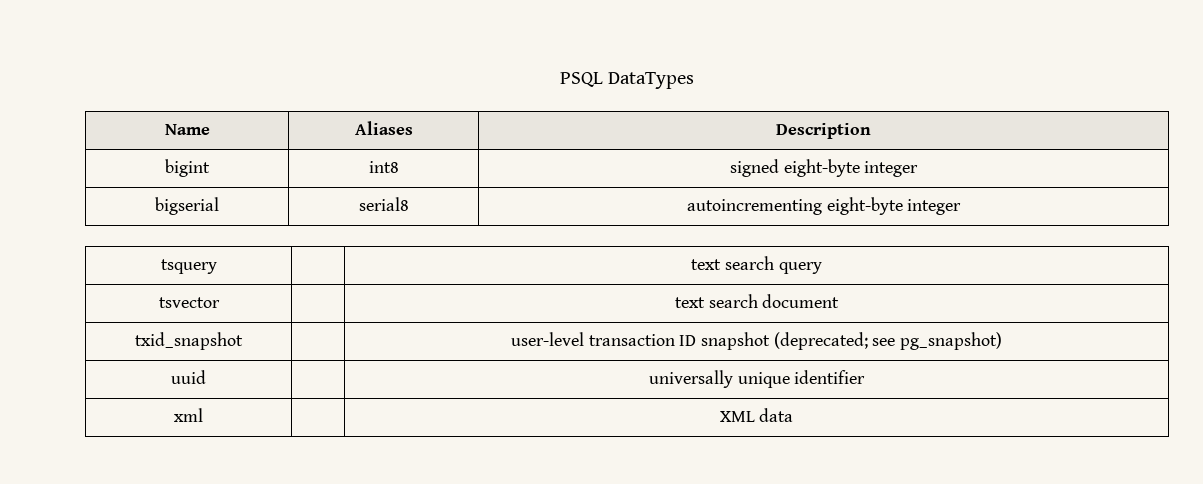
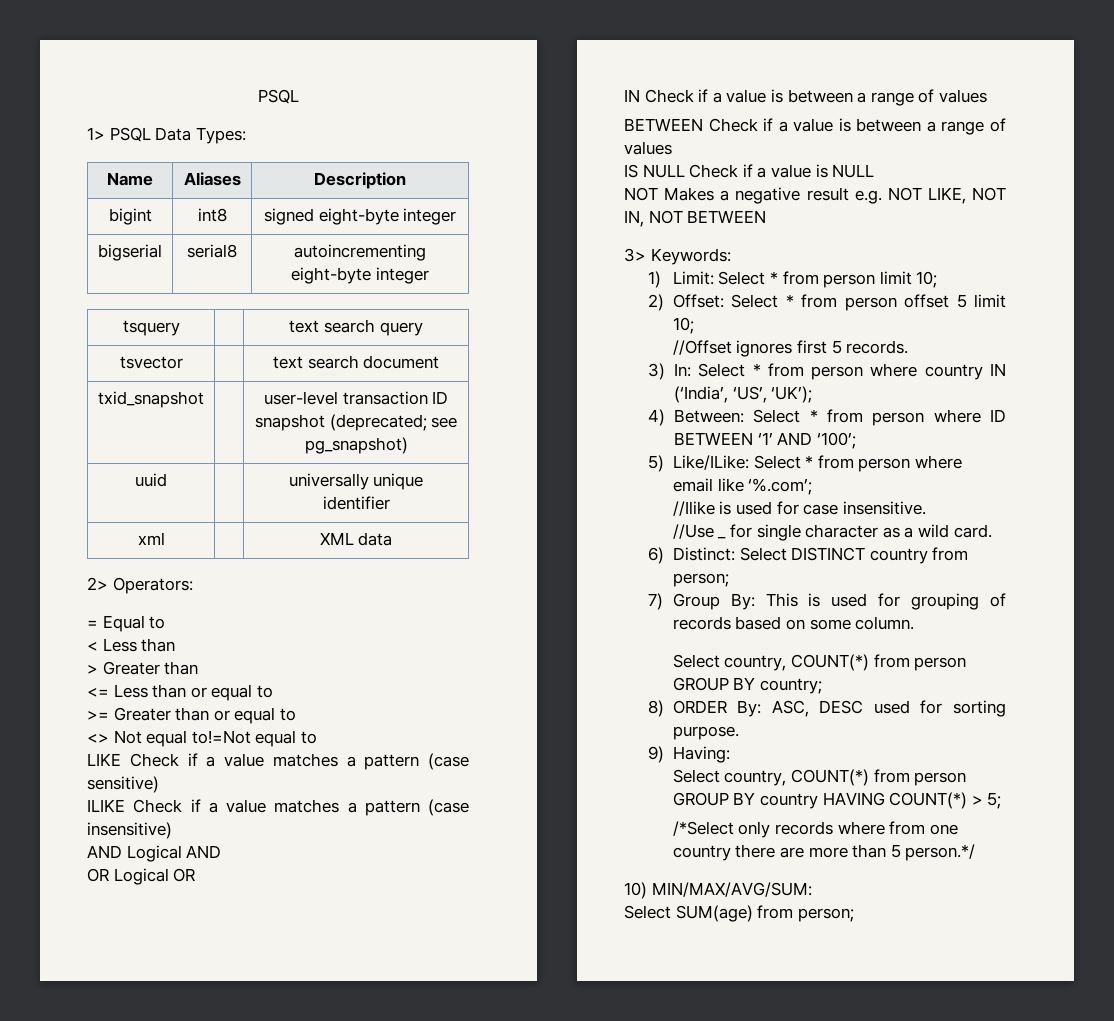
[559,72,695,89] PSQL DataTypes -> [257,89,299,104] [87,127,246,144] PSQL // 1> PSQL Data Types:
(794, 415) none -> [87,577,193,594] [87,615,166,632] [87,638,176,652] [87,661,199,675] [87,684,273,701] [87,707,296,724] [87,730,317,747] [87,753,469,770] [87,776,159,793] [87,799,469,816] [87,822,172,839] [87,845,222,862] [87,868,196,885] [624,89,987,106] [624,118,1006,135] [624,141,672,155] [624,164,875,178] [624,187,1006,204] [624,210,767,227] [624,248,731,265] [648,271,938,288] [648,294,1006,311] [672,317,694,334] [672,340,909,357] [648,363,1006,380] [673,386,813,403] [648,409,1006,426] [673,432,856,449] [648,455,962,472] [672,478,813,495] [672,501,926,516] [672,524,992,541] [648,547,969,564] [672,573,729,587] [648,593,1006,610] [672,616,915,630] [672,654,967,671] [672,677,823,694] [648,700,1006,717] [672,726,739,740] [648,746,730,763] [672,769,967,786] [672,792,1002,809] [672,821,958,838] [672,844,976,861] [624,882,812,899] [624,905,854,922] // 2> Operators: // = Equal to // < Less than // > Greater than // <= Less than or equal to // >= Greater than or equal to // <> Not equal to!=Not equal to // LIKE Check if a value matches a pattern (case sensitive) // ILIKE Check if a value matches a pattern (case insensitive) // AND Logical AND // OR Logical OR // IN Check if a value is between a range of values // BETWEEN Check if a value is between a range of values // IS NULL Check if a value is NULL // NOT Makes a negative result e.g. NOT LIKE, NOT IN, NOT BETWEEN // 3> Keywords: // 1) Limit: Select * from person limit 10; // 2) Offset: Select * from person offset 5 limit 10; // //Offset ignores first 5 records. // 3) In: Select * from person where country IN (‘India’, ‘US’, ‘UK’); // 4) Between: Select * from person where ID BETWEEN ‘1’ AND ‘100’; // 5) Like/ILike: Select * from person where email like ‘%.com’; // //Ilike is used for case insensitive. // //Use _ for single character as a wild card. // 6) Distinct: Select DISTINCT country from person; // 7) Group By: This is used for grouping of records based on some column. // Select country, COUNT(*) from person GROUP BY country; // 8) ORDER By: ASC, DESC used for sorting purpose. // 9) Having: // Select country, COUNT(*) from person GROUP BY country HAVING COUNT(*) > 5; // /*Select only records where from one country there are more than 5 person.*/ // 10) MIN/MAX/AVG/SUM: // Select SUM(age) from person;

